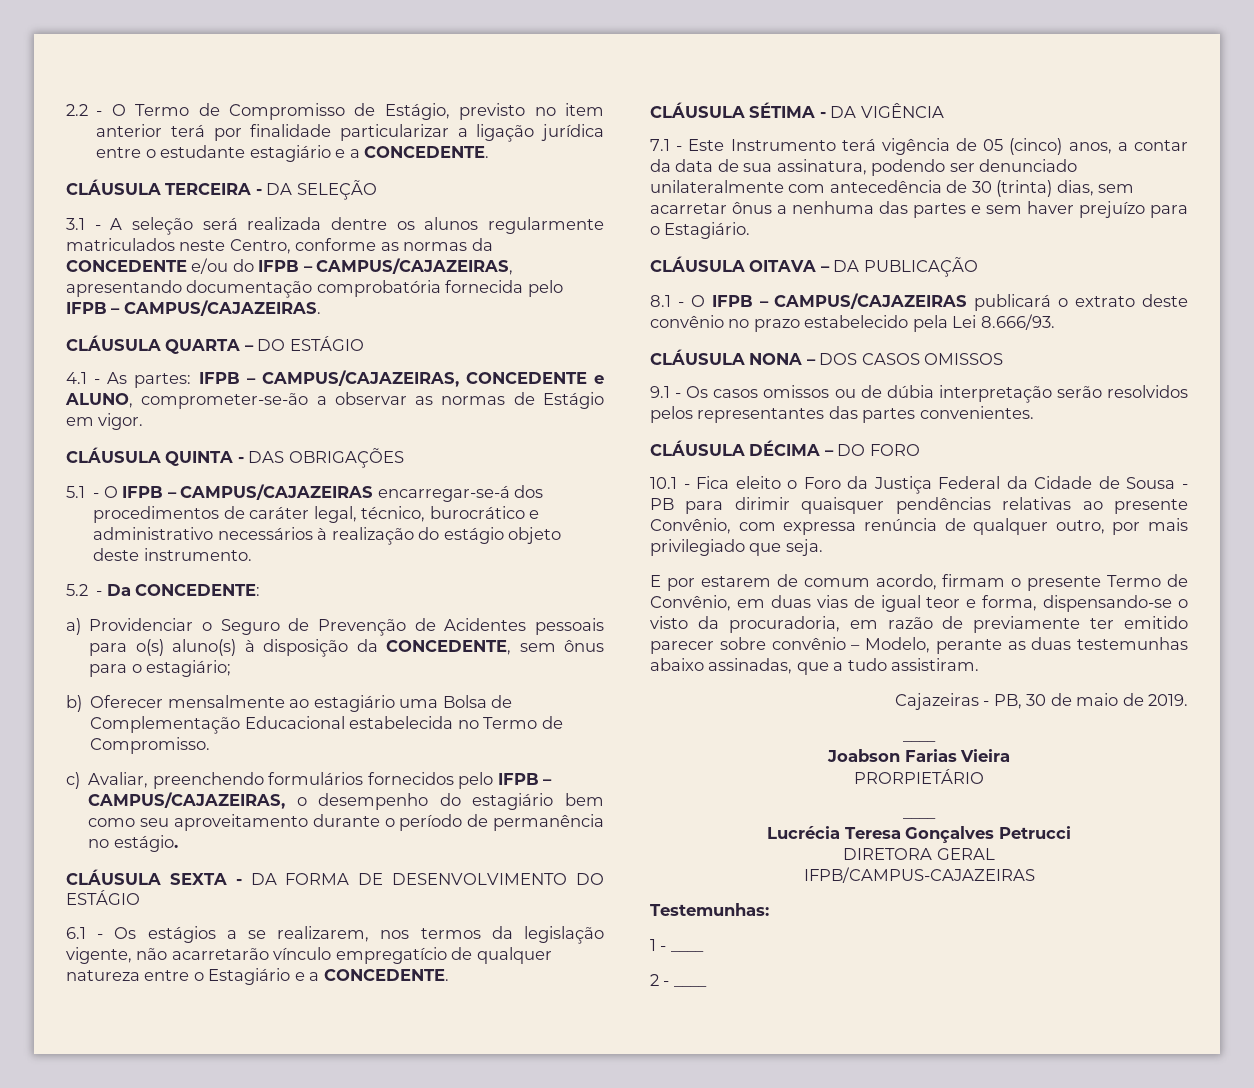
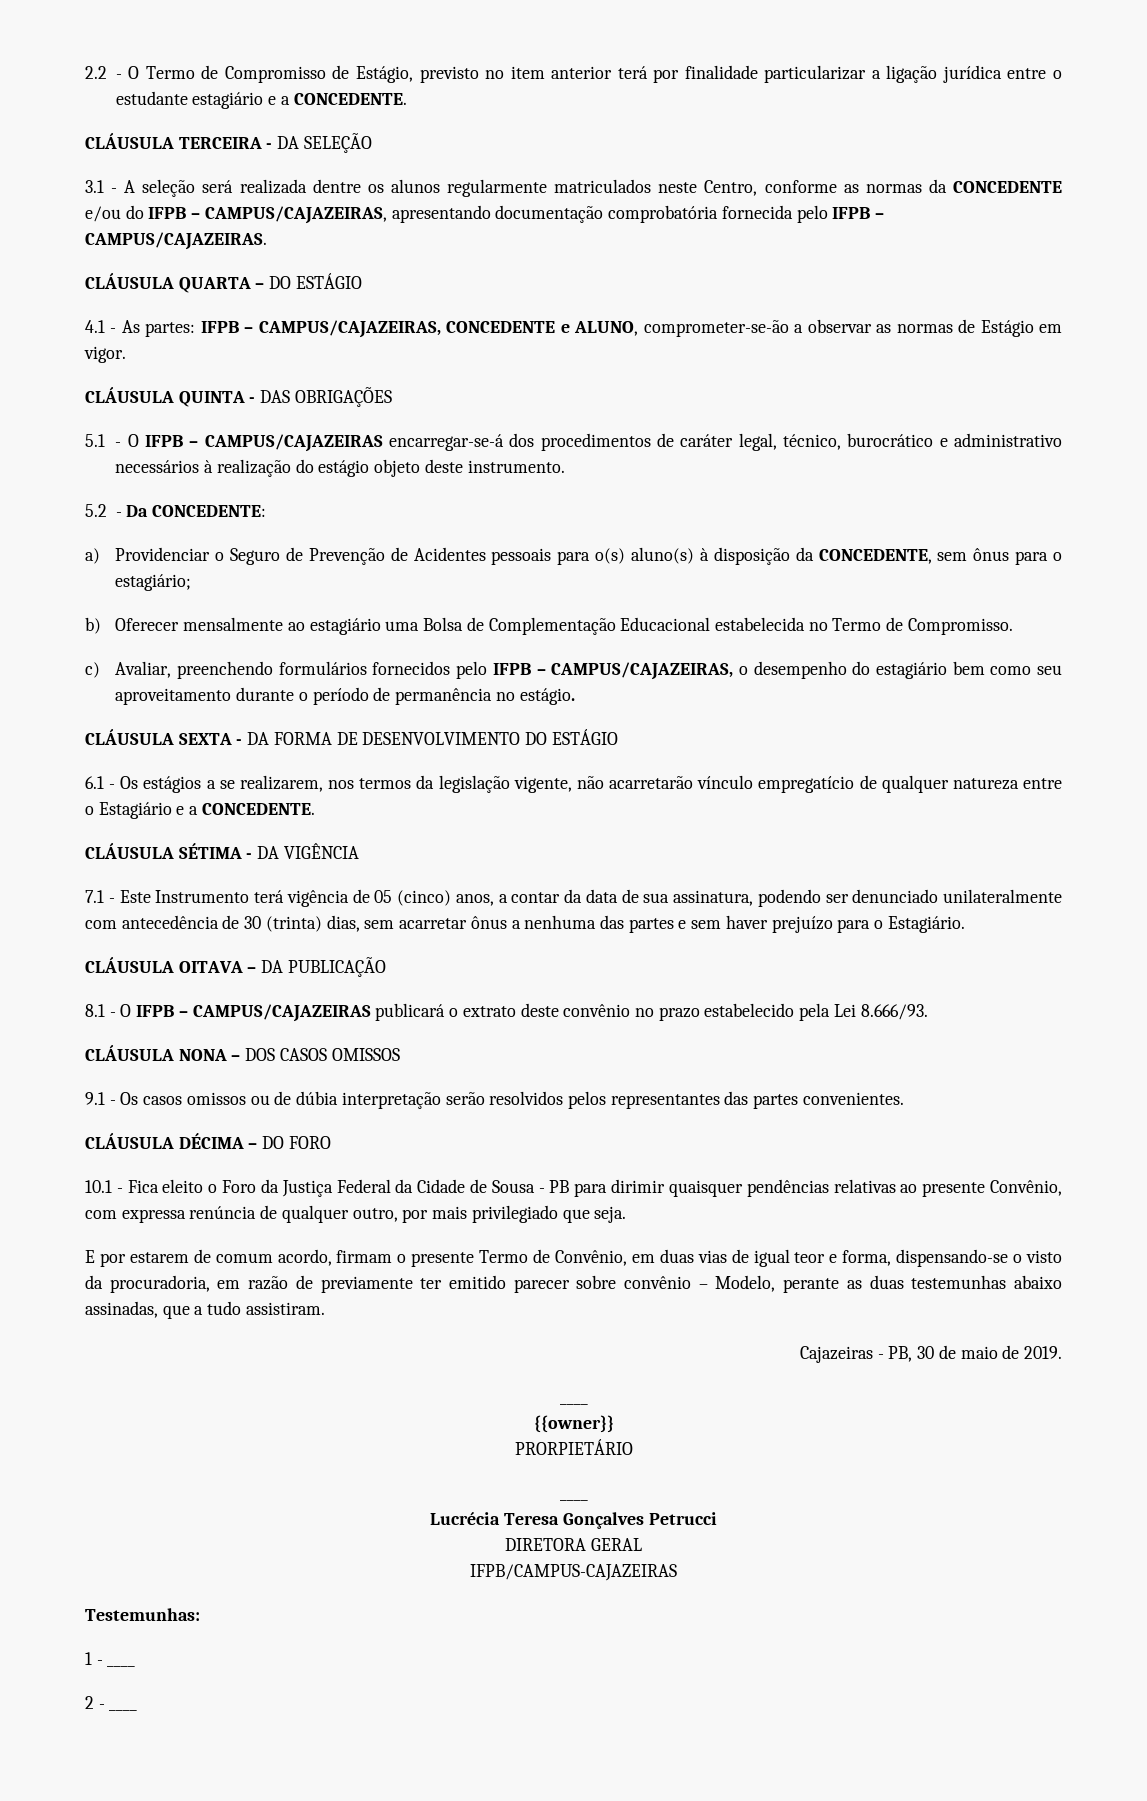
[827,749,1010,762] Joabson Farias Vieira -> [533,1415,614,1433] {{owner}}

